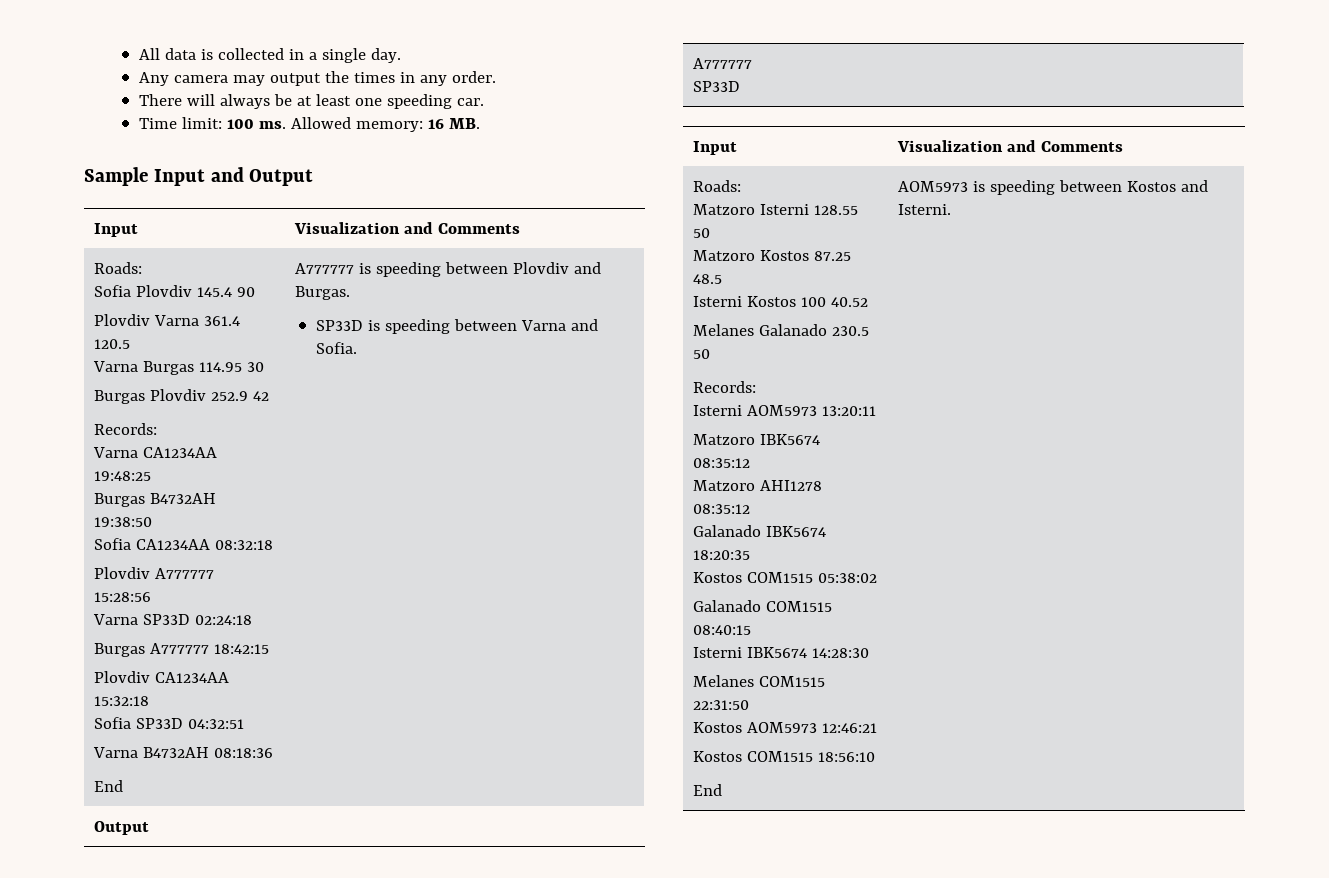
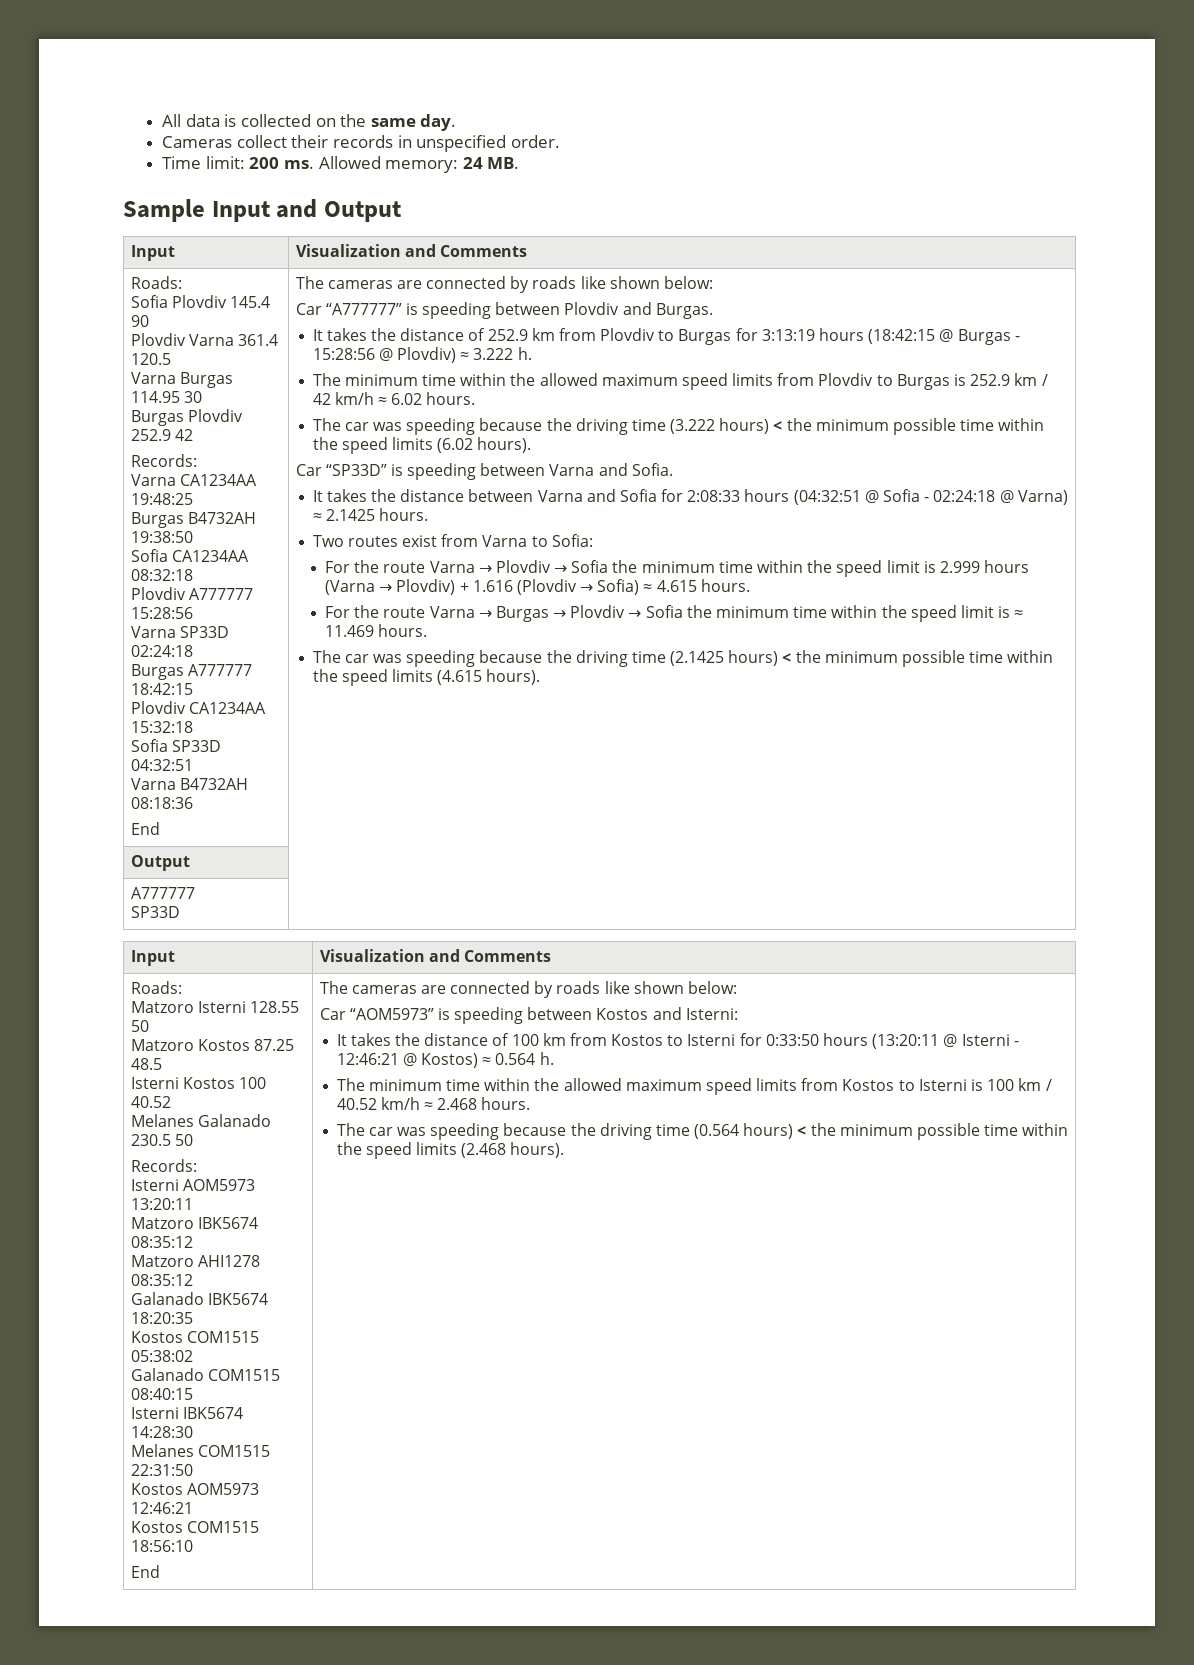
[288,48,401,63] [138,71,496,86] [138,94,484,109] in a single day. // Any camera may output the times in any order. // There will always be at least one speeding car. -> [315,114,457,131] [162,135,560,152] on the same day. // Cameras collect their records in unspecified order.
[226,119,254,129] 100 -> [249,157,280,169] 200
[427,119,444,129] 16 -> [462,157,483,169] 24
[295,263,355,274] A777777 -> [295,276,714,293] [295,303,402,315] The cameras are connected by roads like shown below: // Car “A777777”
[315,320,363,331] SP33D -> [312,328,1020,345] [312,347,532,363] [312,373,1048,390] [312,392,476,405] [312,418,1045,435] [312,437,532,454] [295,464,387,476] It takes the distance of 252.9 km from Plovdiv to Burgas for 3:13:19 hours (18:42:15 @ Burgas - 15:28:56 @ Plovdiv) ≈ 3.222 h. // The minimum time within the allowed maximum speed limits from Plovdiv to Burgas is 252.9 km / 42 km/h ≈ 6.02 hours. // The car was speeding because the driving time (3.222 hours) < the minimum possible time within the speed limits (6.02 hours). // Car “SP33D”
(357, 348) none -> [312,489,1068,505] [312,508,428,521] [312,534,593,547] [324,560,1030,577] [324,579,750,595] [324,605,1024,622] [324,624,428,637] [312,650,1054,667] [312,669,541,686] // It takes the distance between Varna and Sofia for 2:08:33 hours (04:32:51 @ Sofia - 02:24:18 @ Varna) ≈ 2.1425 hours. // Two routes exist from Varna to Sofia: // For the route Varna → Plovdiv → Sofia the minimum time within the speed limit is 2.999 hours (Varna → Plovdiv) + 1.616 (Plovdiv → Sofia) ≈ 4.615 hours. // For the route Varna → Burgas → Plovdiv → Sofia the minimum time within the speed limit is ≈ 11.469 hours. // The car was speeding because the driving time (2.1425 hours) < the minimum possible time within the speed limits (4.615 hours).
[898,181,969,192] AOM5973 -> [319,981,738,998] [319,1008,434,1020] The cameras are connected by roads like shown below: // Car “AOM5973”
[898,204,952,215] Isterni. -> [685,1008,738,1020] [336,1033,1019,1049] [336,1052,554,1068] [336,1078,1052,1095] [336,1097,531,1110] [336,1123,1069,1140] [336,1142,565,1159] Isterni: // It takes the distance of 100 km from Kostos to Isterni for 0:33:50 hours (13:20:11 @ Isterni - 12:46:21 @ Kostos) ≈ 0.564 h. // The minimum time within the allowed maximum speed limits from Kostos to Isterni is 100 km / 40.52 km/h ≈ 2.468 hours. // The car was speeding because the driving time (0.564 hours) < the minimum possible time within the speed limits (2.468 hours).

